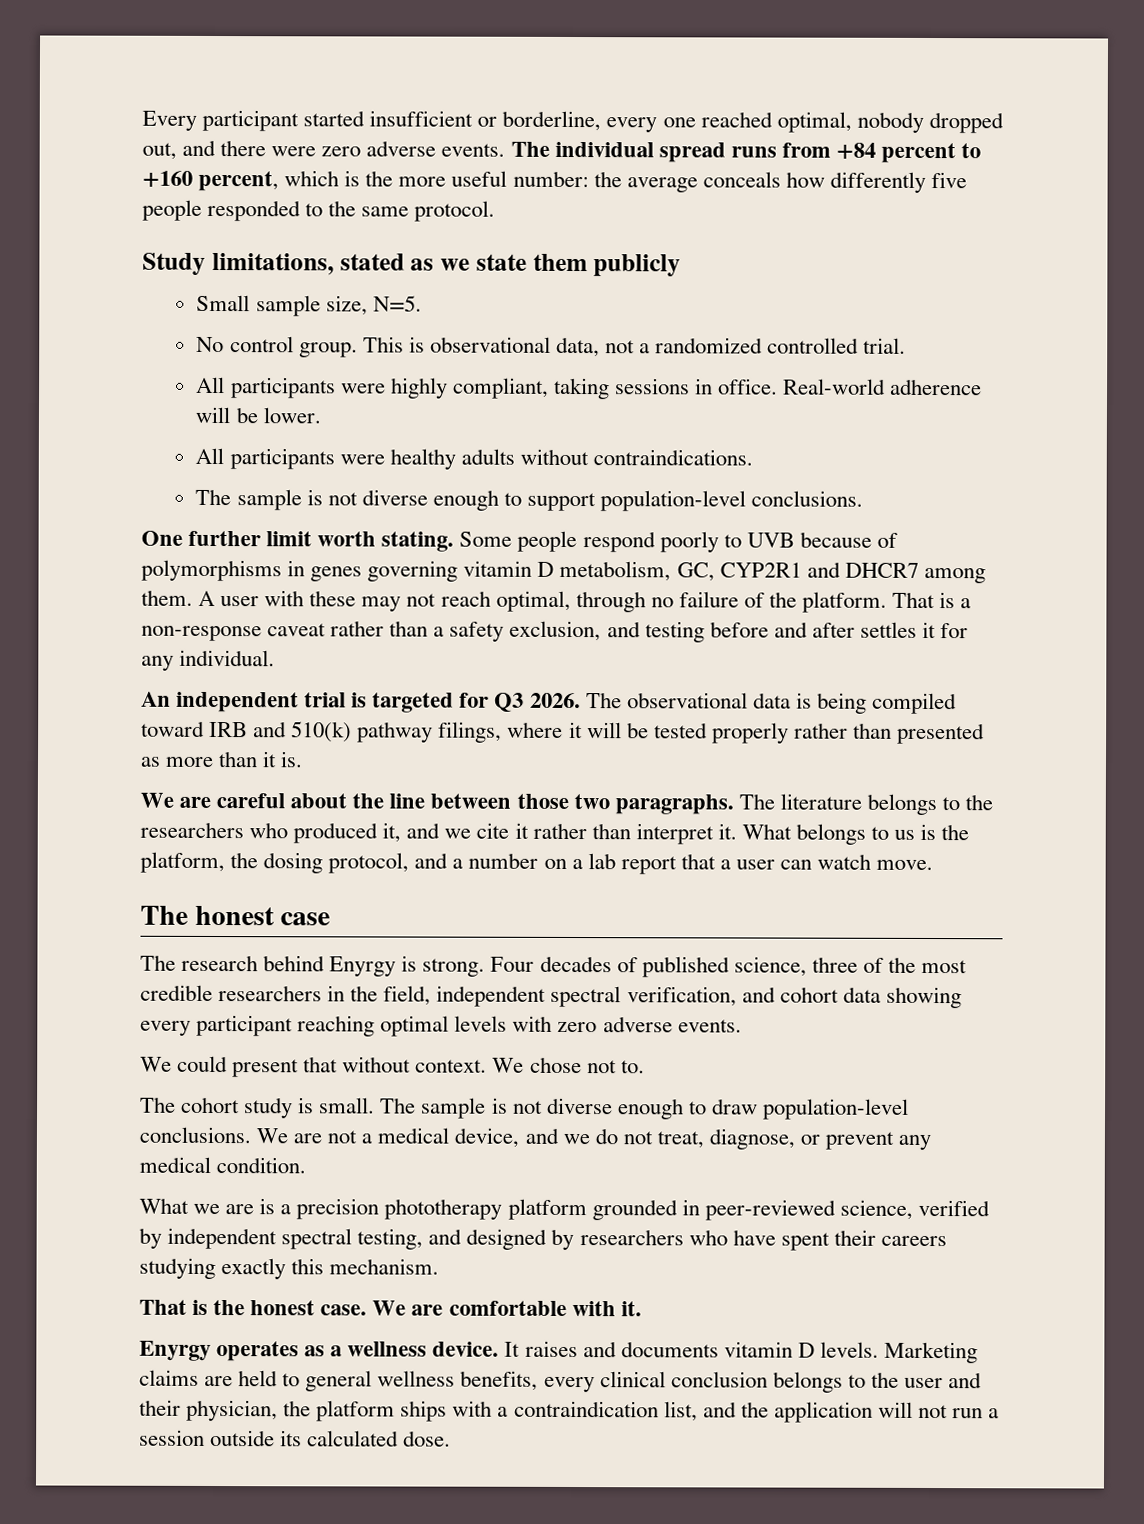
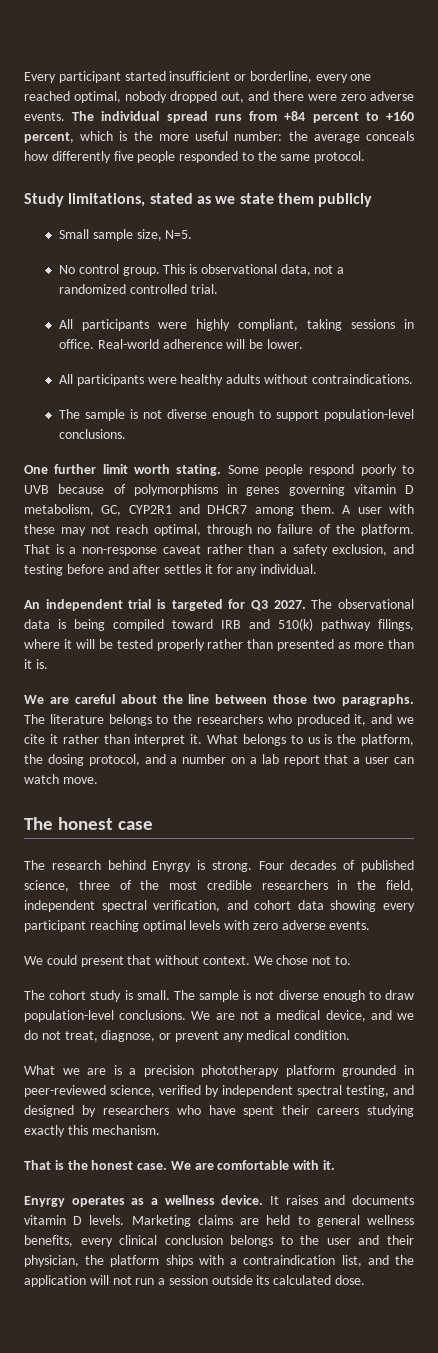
[529,692,581,709] 2026. -> [273,600,306,609] 2027.

